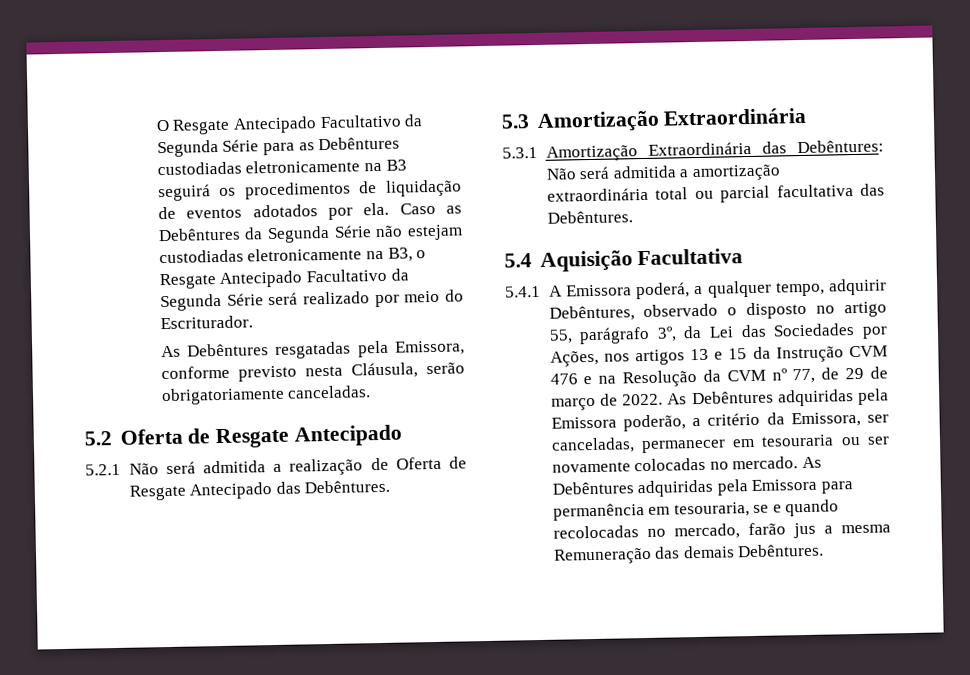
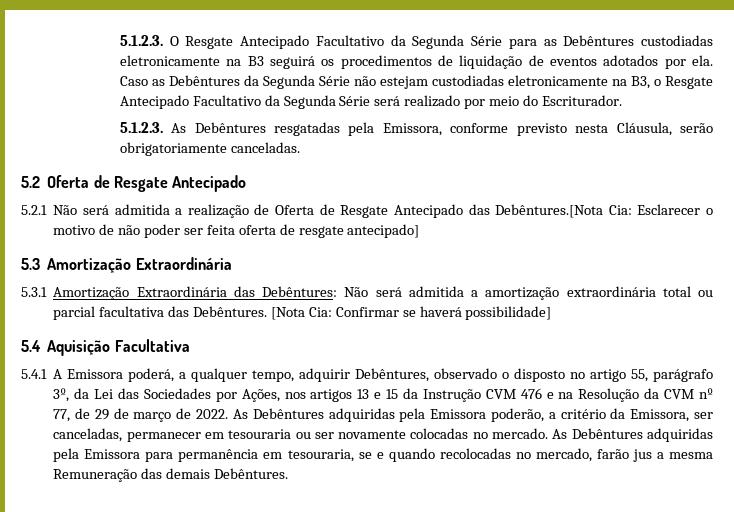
(155, 125) none -> [119,35,163,46] 5.1.2.3.
(253, 322) none -> [119,122,163,133] 5.1.2.3.
[304,479,391,494] Debêntures. -> [495,204,713,218] [53,224,420,238] Debêntures.[Nota Cia: Esclarecer o motivo de não poder ser feita oferta de resgate antecipado]
(633, 217) none -> [270,306,552,320] [Nota Cia: Confirmar se haverá possibilidade]

